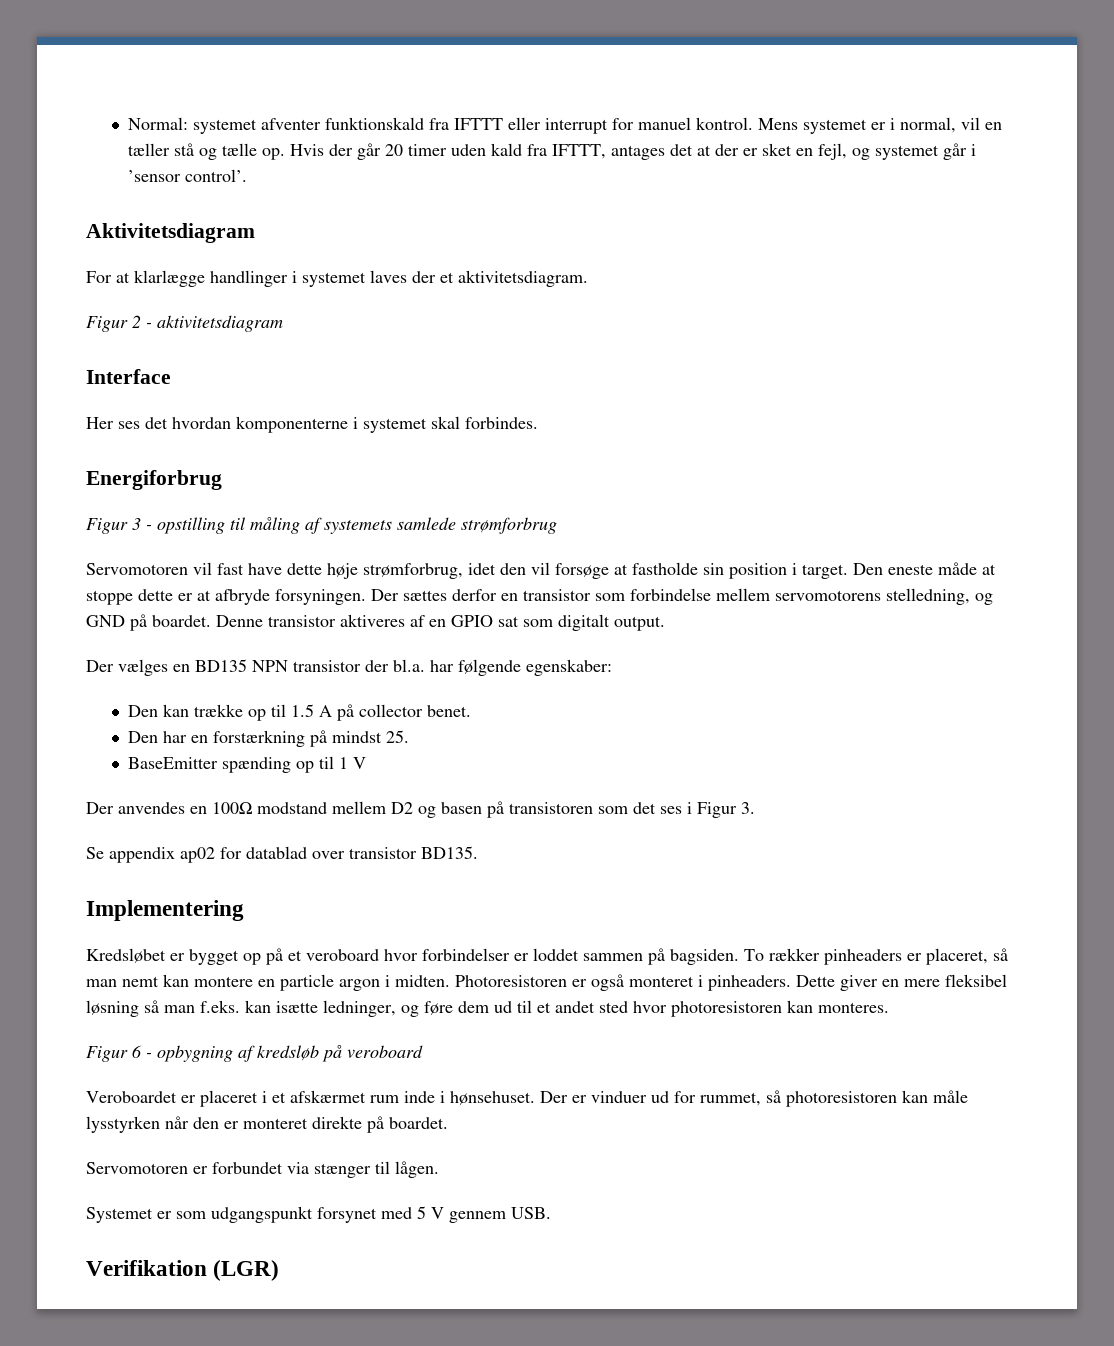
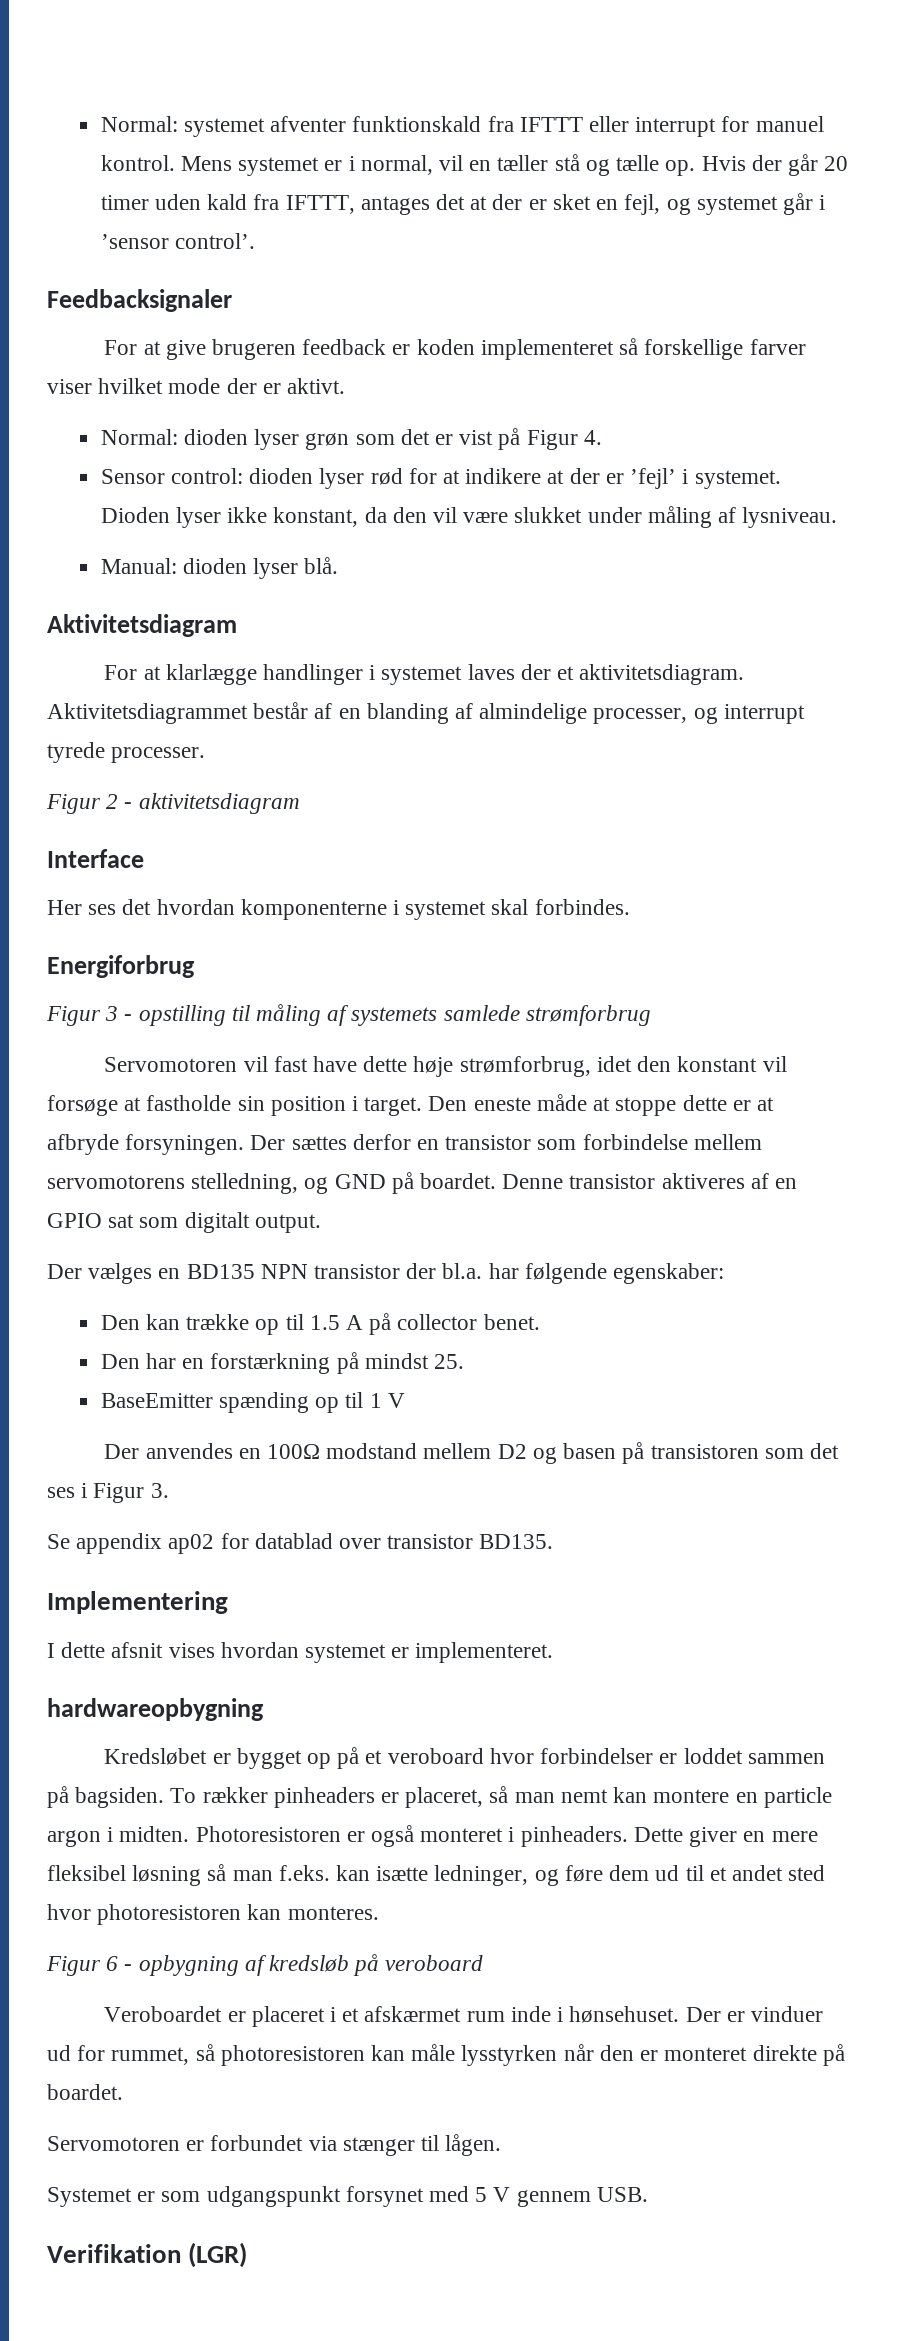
(247, 175) none -> [47,289,232,312] [104,338,806,360] [47,378,346,394] [100,428,602,450] [100,468,781,489] [100,506,838,528] [100,557,339,579] // Feedbacksignaler // For at give brugeren feedback er koden implementeret så forskellige farver viser hvilket mode der er aktivt. // Normal: dioden lyser grøn som det er vist på Figur 4. // Sensor control: dioden lyser rød for at indikere at der er ’fejl’ i systemet. Dioden lyser ikke konstant, da den vil være slukket under måling af lysniveau. // Manual: dioden lyser blå.
(588, 278) none -> [47,702,805,724] [47,742,206,763] Aktivitetsdiagrammet består af en blanding af almindelige processer, og interrupt tyrede processer.
(526, 569) none -> [677,1056,758,1072] konstant
(244, 910) none -> [47,1642,554,1663] [47,1698,264,1721] // I dette afsnit vises hvordan systemet er implementeret. // hardwareopbygning

